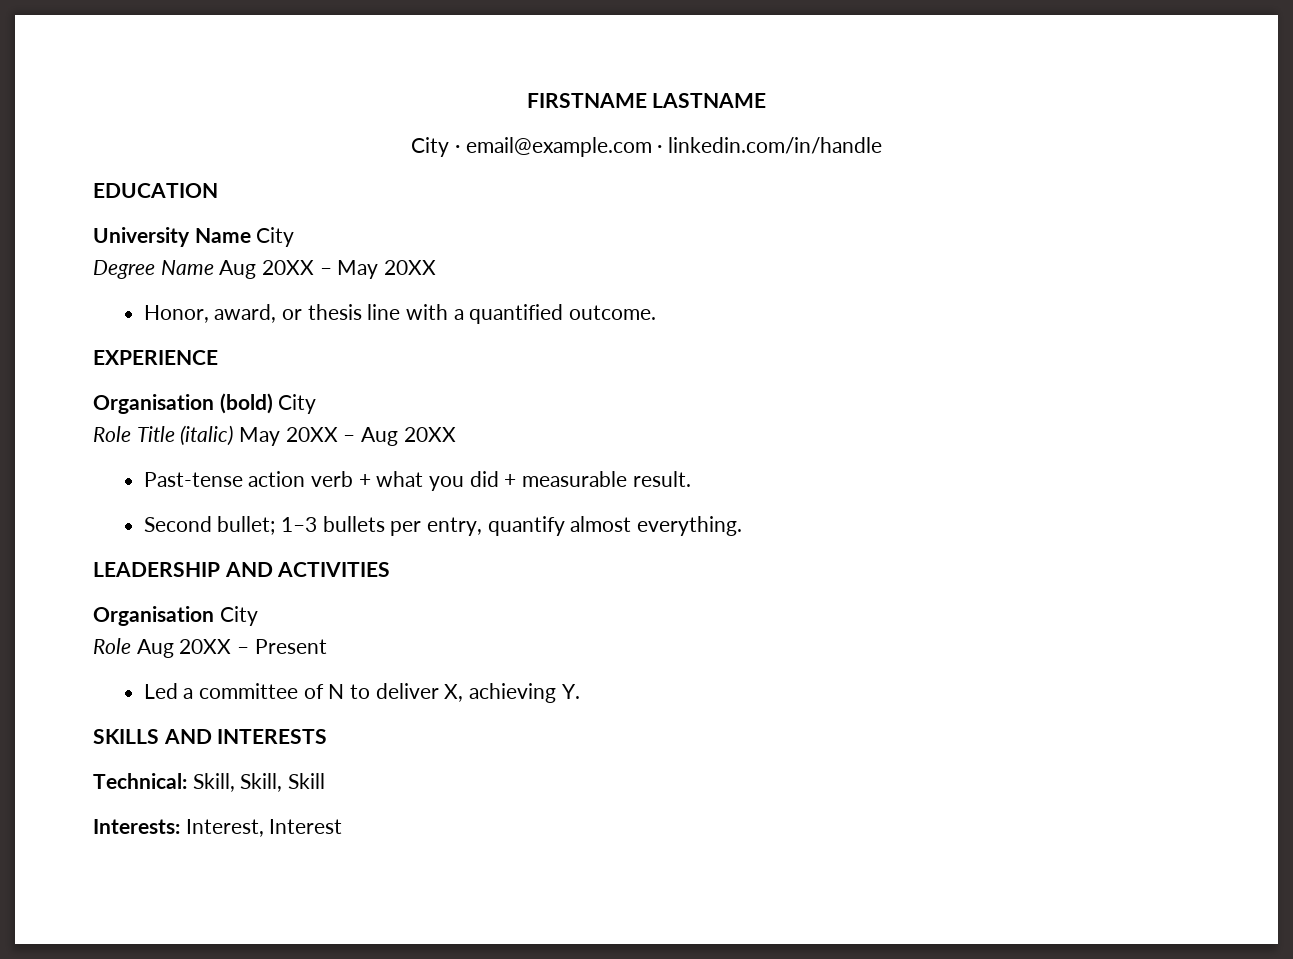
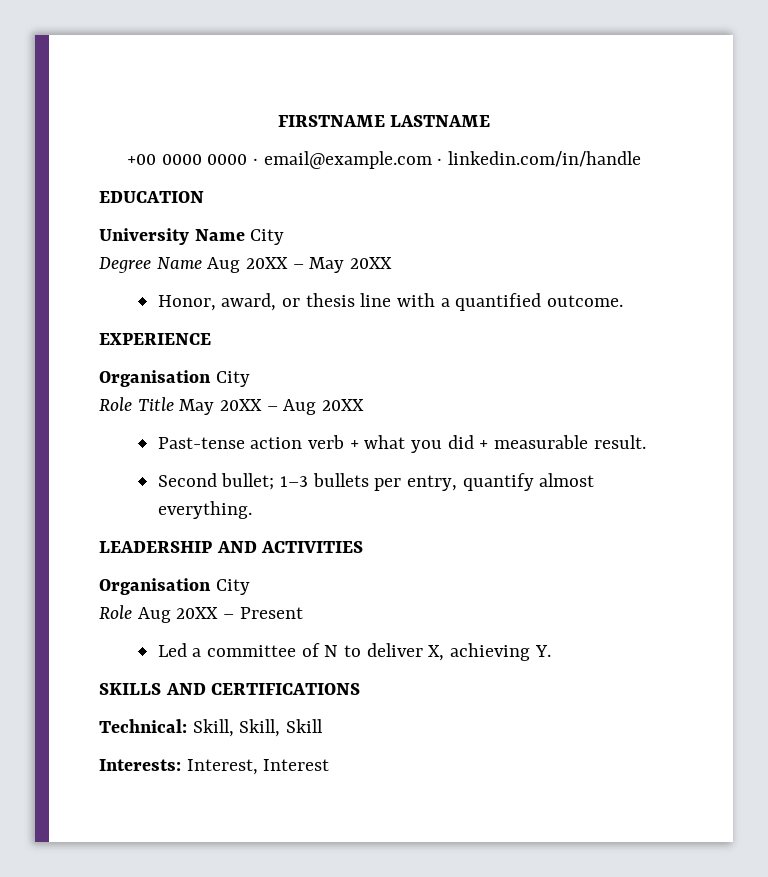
[411,137,450,157] City -> [126,154,248,165] +00 0000 0000
[219,393,273,414] (bold) -> (211, 378) none
[180,425,234,446] (italic) -> (174, 404) none
[217,729,328,744] INTERESTS -> [211,683,361,695] CERTIFICATIONS

